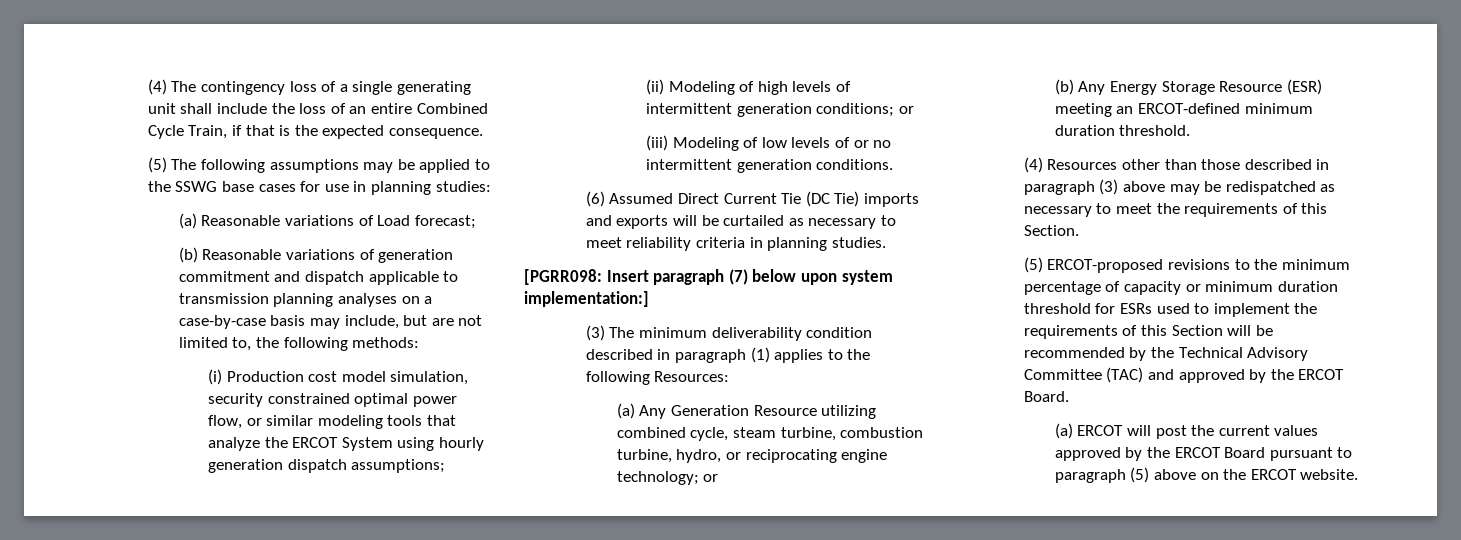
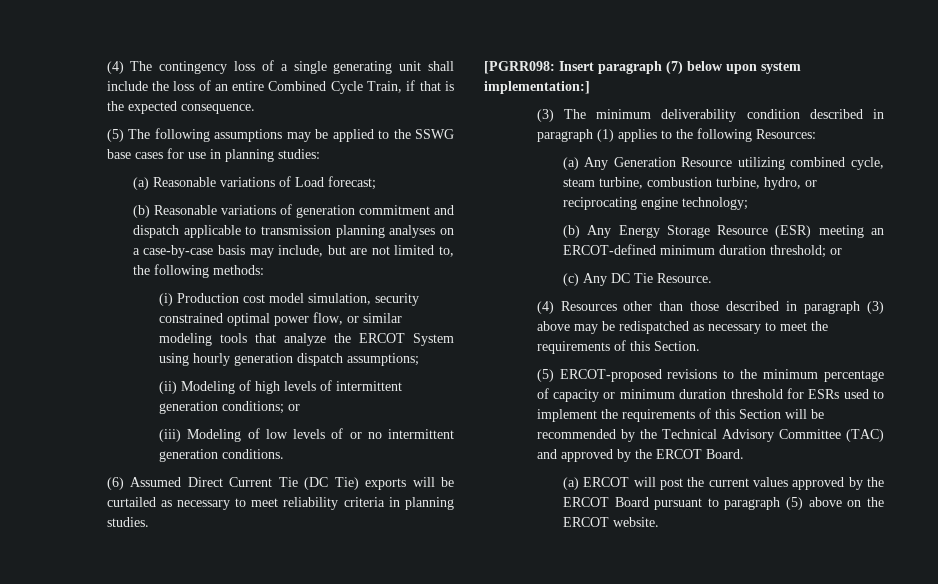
[864,193,920,207] [585,215,612,226] imports and -> (359, 483) none
[703,474,719,482] or -> (748, 203) none
[1119,125,1191,136] threshold. -> [769,245,842,258] [562,273,712,286] threshold; or // (c) Any DC Tie Resource.

